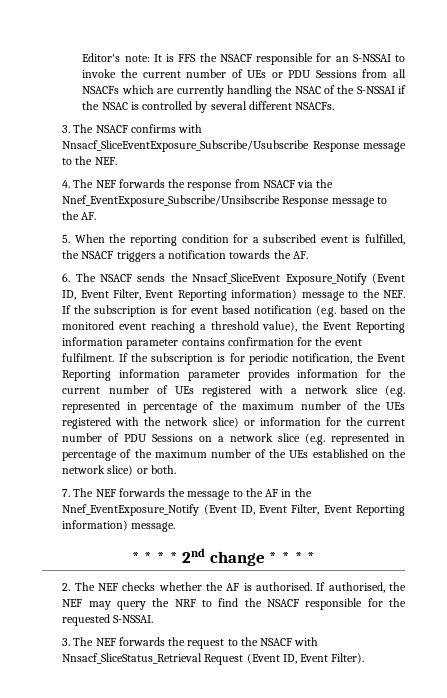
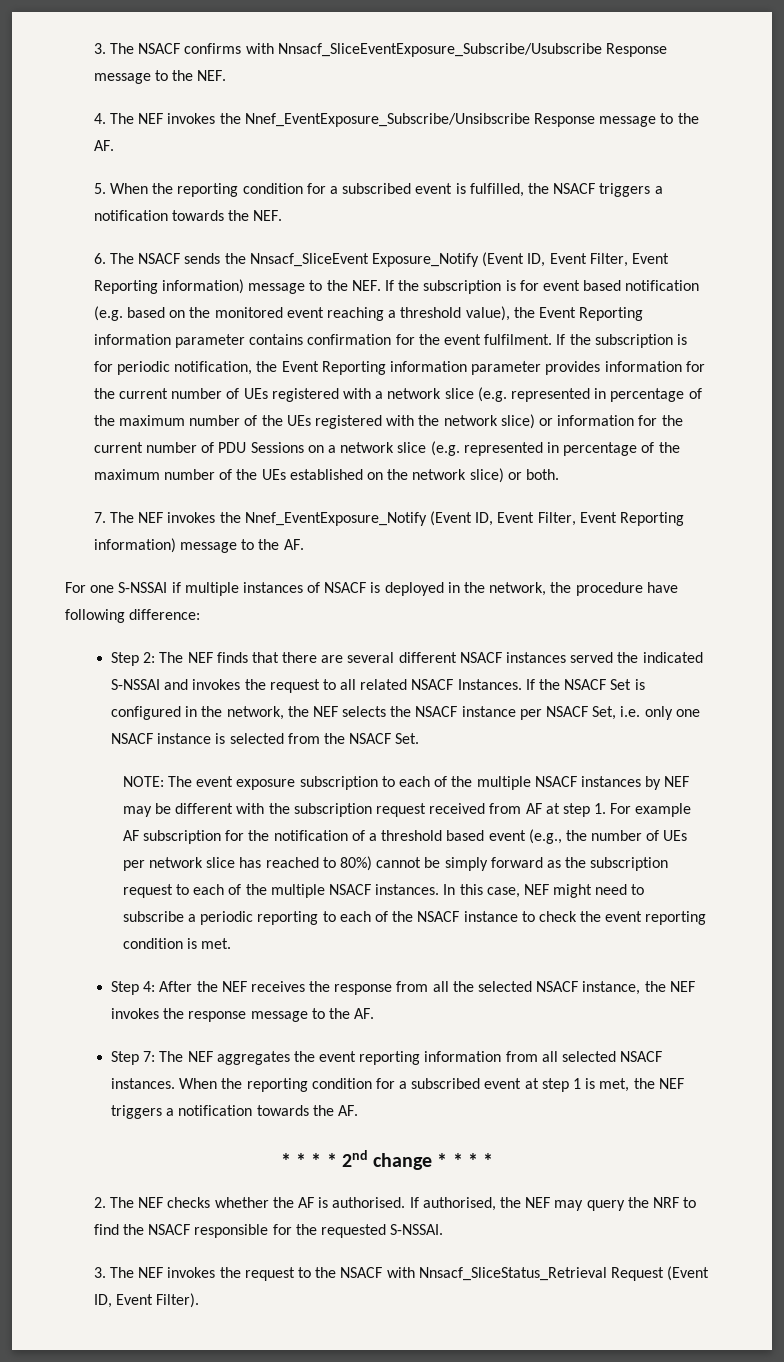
[82,53,406,65] [82,69,407,78] [82,85,406,97] [82,101,335,113] Editor's note: It is FFS the NSACF responsible for an S-NSSAI to invoke the current number of UEs or PDU Sessions from all NSACFs which are currently handling the NSAC of the S-NSSAI if the NSAC is controlled by several different NSACFs. // -> (93, 48) none
[118,179,314,191] forwards the response from NSACF via -> [167,113,216,124] invokes
[292,251,308,259] AF. -> [253,210,283,221] NEF.
[118,488,292,500] forwards the message to the AF in -> [167,512,216,523] invokes
[131,522,176,532] message. -> [180,539,304,553] [65,582,678,596] [65,609,201,623] [110,652,703,666] [110,679,645,693] [110,706,700,720] [110,733,420,744] [122,776,690,790] [122,803,692,817] [122,829,688,844] [122,856,669,871] [122,884,645,898] [122,911,707,925] [122,938,232,949] [110,981,695,995] [110,1008,375,1022] [110,1051,663,1065] [110,1078,684,1092] [110,1105,358,1119] message to the AF. // For one S-NSSAI if multiple instances of NSACF is deployed in the network, the procedure have following difference: // Step 2: The NEF finds that there are several different NSACF instances served the indicated S-NSSAI and invokes the request to all related NSACF Instances. If the NSACF Set is configured in the network, the NEF selects the NSACF instance per NSACF Set, i.e. only one NSACF instance is selected from the NSACF Set. // NOTE: The event exposure subscription to each of the multiple NSACF instances by NEF may be different with the subscription request received from AF at step 1. For example AF subscription for the notification of a threshold based event (e.g., the number of UEs per network slice has reached to 80%) cannot be simply forward as the subscription request to each of the multiple NSACF instances. In this case, NEF might need to subscribe a periodic reporting to each of the NSACF instance to check the event reporting condition is met. // Step 4: After the NEF receives the response from all the selected NSACF instance, the NEF invokes the response message to the AF. // Step 7: The NEF aggregates the event reporting information from all selected NSACF instances. When the reporting condition for a subscribed event at step 1 is met, the NEF triggers a notification towards the AF.
[118,637,165,646] forwards -> [167,1267,216,1278] invokes

